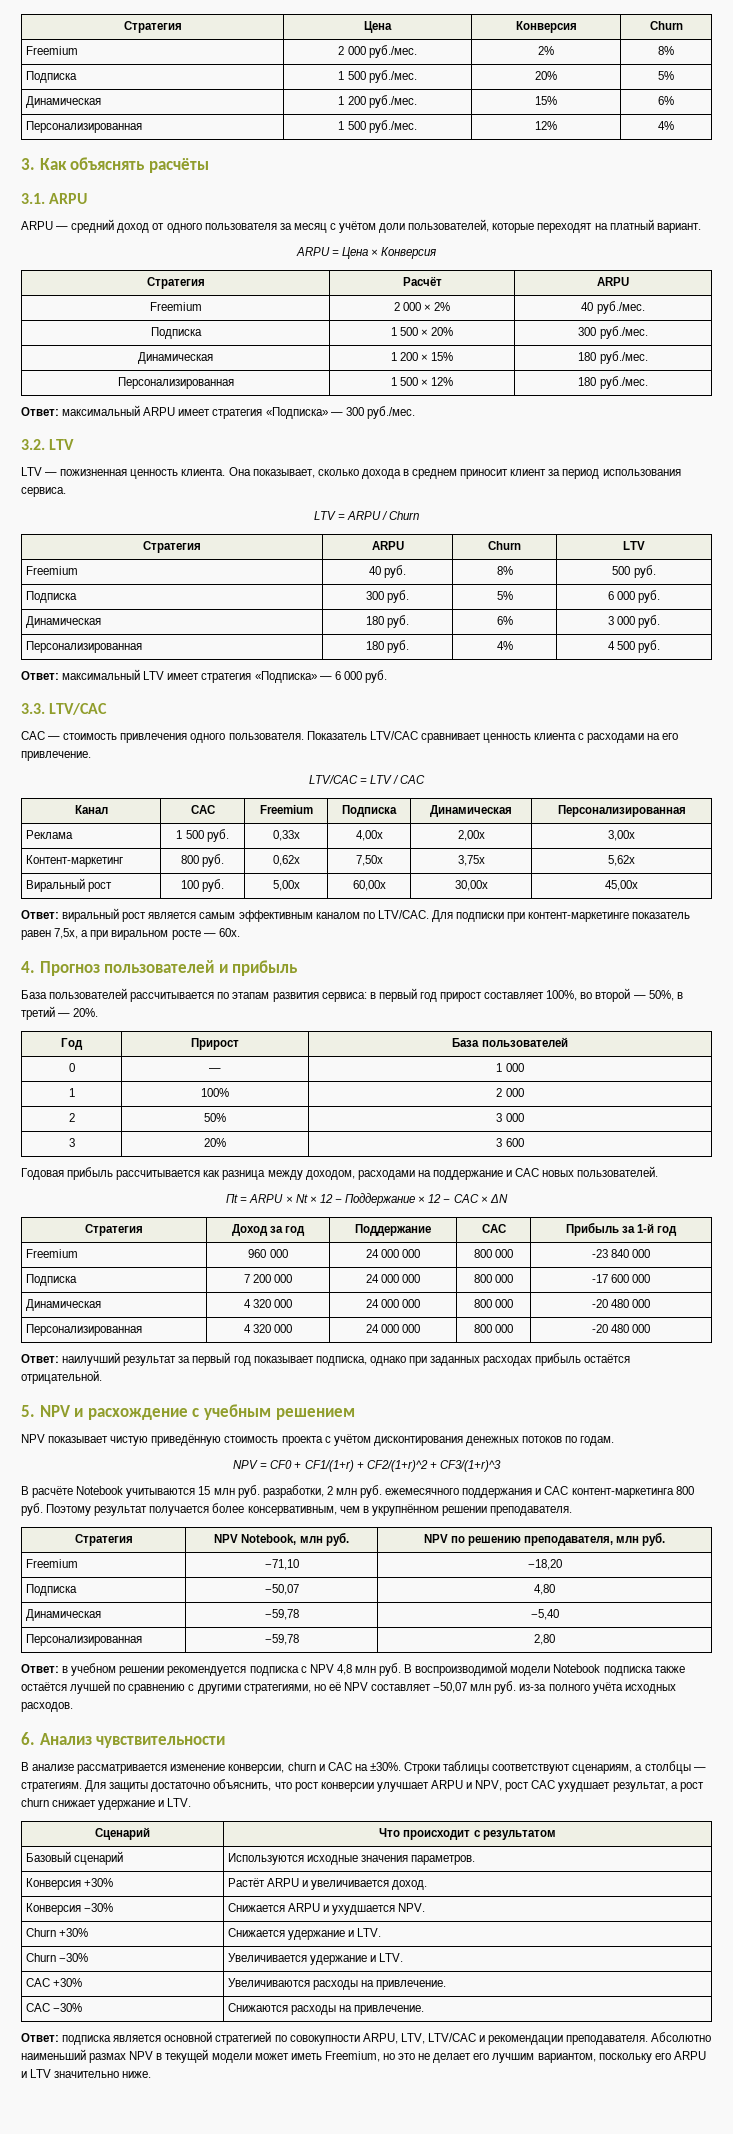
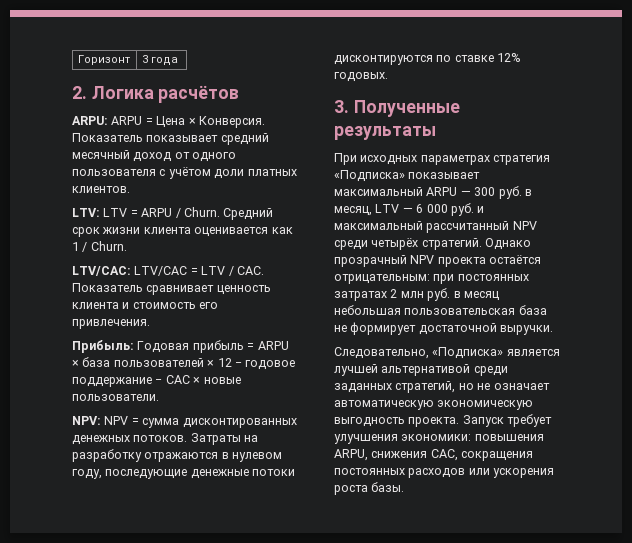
[123,21,182,33] [364,21,392,33] [515,21,577,33] [649,21,683,30] [25,46,78,55] [338,45,417,58] [538,46,554,55] [658,46,674,55] [25,71,77,83] [338,70,417,83] [535,71,557,80] [658,71,674,80] [25,96,101,108] [338,95,417,108] [535,96,557,105] [658,96,674,105] [25,121,142,133] [338,120,417,133] [535,121,557,130] [658,121,674,130] [21,157,209,173] [21,193,88,204] [21,219,115,233] Стратегия | Цена | Конверсия | Churn // Freemium | 2 000 руб./мес. | 2% | 8% // Подписка | 1 500 руб./мес. | 20% | 5% // Динамическая | 1 200 руб./мес. | 15% | 6% // Персонализированная | 1 500 руб./мес. | 12% | 4% // 3. Как объяснять расчёты // 3.1. ARPU // ARPU — средний -> [77,55,130,65] [141,55,178,66] [72,85,240,103] [72,116,265,128] [72,133,269,145] [72,150,130,159] Горизонт | 3 года // 2. Логика расчётов // ARPU: ARPU = Цена × Конверсия. Показатель показывает средний месячный
[279,223,327,233] за месяц -> (156, 172) none
[408,219,701,233] [295,247,437,259] [146,277,205,289] [402,276,442,286] [597,277,629,286] [149,302,202,311] [393,302,451,311] [581,301,645,314] [150,327,202,339] [390,327,454,336] [578,326,648,339] [138,352,213,364] [390,352,454,361] [578,351,648,364] [117,377,234,389] [390,377,454,386] [578,376,648,389] [21,405,415,419] [21,439,75,450] [21,467,681,479] [21,487,66,497] [313,511,420,520] [143,541,201,553] [371,541,404,550] [488,541,521,550] [623,541,645,550] [25,566,78,575] [368,565,407,578] [496,566,513,575] [612,565,656,578] [25,591,77,603] [365,590,410,603] [496,591,513,600] [607,590,661,603] [25,616,101,628] [365,615,410,628] [496,616,513,625] [607,615,661,628] [25,641,142,653] [365,640,410,653] [496,641,513,650] [607,640,661,653] [21,669,387,683] [21,703,108,715] [21,731,679,743] [21,751,91,761] [308,775,426,784] [74,805,108,814] [190,805,215,814] [259,805,313,814] [342,805,397,817] [430,805,512,817] [557,805,686,817] [25,830,73,839] [176,829,229,842] [272,830,300,841] [355,830,383,841] [457,830,485,841] [608,830,635,841] [25,855,123,867] [180,854,225,867] [272,855,300,866] [355,855,383,866] [457,855,485,866] [608,855,635,866] [25,878,112,892] [180,879,225,892] [272,880,300,891] [352,880,386,891] [454,880,488,891] [605,880,638,891] [21,908,691,922] [21,928,240,940] [21,960,299,976] [21,988,683,1002] [21,1006,99,1020] [61,1038,83,1050] [191,1038,239,1050] [452,1037,568,1047] [68,1063,75,1072] [209,1068,221,1072] [496,1063,524,1072] [68,1088,75,1097] [201,1088,229,1097] [496,1088,524,1097] [68,1113,75,1122] [204,1113,226,1122] [496,1113,524,1122] [68,1138,75,1147] [204,1138,226,1147] [496,1138,524,1147] [21,1166,659,1180] [226,1193,508,1206] [85,1224,143,1236] [231,1224,306,1236] [355,1224,431,1236] [481,1224,506,1233] [565,1222,678,1236] [25,1249,78,1258] [248,1249,288,1258] [365,1249,421,1258] [473,1249,514,1258] [591,1249,651,1258] [25,1274,77,1286] [243,1274,293,1283] [365,1274,421,1283] [473,1274,514,1283] [591,1274,651,1283] [25,1299,101,1311] [243,1299,293,1308] [365,1299,421,1308] [473,1299,514,1308] [591,1299,651,1308] [25,1324,142,1336] [243,1324,293,1333] [365,1324,421,1333] [473,1324,514,1333] [591,1324,651,1333] [21,1352,631,1366] [21,1370,102,1384] [21,1404,355,1420] [21,1434,615,1446] [233,1460,501,1472] [21,1485,694,1498] [21,1503,573,1516] [74,1534,133,1546] [214,1532,349,1546] [423,1532,666,1546] [25,1559,78,1568] [264,1559,299,1570] [527,1559,562,1570] [25,1584,77,1596] [264,1584,299,1595] [534,1584,555,1595] [25,1609,101,1621] [264,1609,299,1620] [530,1609,559,1620] [25,1634,142,1646] [264,1634,299,1645] [534,1634,555,1645] [21,1662,685,1676] [21,1680,676,1694] [21,1702,73,1712] [21,1732,226,1748] [21,1761,706,1774] [21,1779,704,1792] [21,1798,192,1810] [95,1827,150,1840] [379,1828,556,1840] [25,1851,123,1865] [227,1853,476,1865] [25,1878,113,1890] [227,1878,428,1890] [25,1903,113,1915] [227,1903,426,1915] [25,1928,88,1937] [227,1928,382,1940] [25,1953,88,1962] [227,1953,404,1965] [25,1978,82,1987] [227,1978,447,1990] [25,2003,82,2012] [227,2003,425,2015] [21,2031,712,2045] [21,2049,706,2063] [21,2069,152,2078] пользователей, которые переходят на платный вариант. // ARPU = Цена × Конверсия // Стратегия | Расчёт | ARPU // Freemium | 2 000 × 2% | 40 руб./мес. // Подписка | 1 500 × 20% | 300 руб./мес. // Динамическая | 1 200 × 15% | 180 руб./мес. // Персонализированная | 1 500 × 12% | 180 руб./мес. // Ответ: максимальный ARPU имеет стратегия «Подписка» — 300 руб./мес. // 3.2. LTV // LTV — пожизненная ценность клиента. Она показывает, сколько дохода в среднем приносит клиент за период использования сервиса. // LTV = ARPU / Churn // Стратегия | ARPU | Churn | LTV // Freemium | 40 руб. | 8% | 500 руб. // Подписка | 300 руб. | 5% | 6 000 руб. // Динамическая | 180 руб. | 6% | 3 000 руб. // Персонализированная | 180 руб. | 4% | 4 500 руб. // Ответ: максимальный LTV имеет стратегия «Подписка» — 6 000 руб. // 3.3. LTV/CAC // CAC — стоимость привлечения одного пользователя. Показатель LTV/CAC сравнивает ценность клиента с расходами на его привлечение. // LTV/CAC = LTV / CAC // Канал | CAC | Freemium | Подписка | Динамическая | Персонализированная // Реклама | 1 500 руб. | 0,33x | 4,00x | 2,00x | 3,00x // Контент-маркетинг | 800 руб. | 0,62x | 7,50x | 3,75x | 5,62x // Виральный рост | 100 руб. | 5,00x | 60,00x | 30,00x | 45,00x // Ответ: виральный рост является самым эффективным каналом по LTV/CAC. Для подписки при контент-маркетинге показатель равен 7,5x, а при виральном росте — 60x. // 4. Прогноз пользователей и прибыль // База пользователей рассчитывается по этапам развития сервиса: в первый год прирост составляет 100%, во второй — 50%, в третий — 20%. // Год | Прирост | База пользователей // 0 | — | 1 000 // 1 | 100% | 2 000 // 2 | 50% | 3 000 // 3 | 20% | 3 600 // Годовая прибыль рассчитывается как разница между доходом, расходами на поддержание и CAC новых пользователей. // Пt = ARPU × Nt × 12 − Поддержание × 12 − CAC × ΔN // Стратегия | Доход за год | Поддержание | CAC | Прибыль за 1-й год // Freemium | 960 000 | 24 000 000 | 800 000 | -23 840 000 // Подписка | 7 200 000 | 24 000 000 | 800 000 | -17 600 000 // Динамическая | 4 320 000 | 24 000 000 | 800 000 | -20 480 000 // Персонализированная | 4 320 000 | 24 000 000 | 800 000 | -20 480 000 // Ответ: наилучший результат за первый год показывает подписка, однако при заданных расходах прибыль остаётся отрицательной. // 5. NPV и расхождение с учебным решением // NPV показывает чистую приведённую стоимость проекта с учётом дисконтирования денежных потоков по годам. // NPV = CF0 + CF1/(1+r) + CF2/(1+r)^2 + CF3/(1+r)^3 // В расчёте Notebook учитываются 15 млн руб. разработки, 2 млн руб. ежемесячного поддержания и CAC контент-маркетинга 800 руб. Поэтому результат получается более консервативным, чем в укрупнённом решении преподавателя. // Стратегия | NPV Notebook, млн руб. | NPV по решению преподавателя, млн руб. // Freemium | −71,10 | −18,20 // Подписка | −50,07 | 4,80 // Динамическая | −59,78 | −5,40 // Персонализированная | −59,78 | 2,80 // Ответ: в учебном решении рекомендуется подписка с NPV 4,8 млн руб. В воспроизводимой модели Notebook подписка также остаётся лучшей по сравнению с другими стратегиями, но её NPV составляет −50,07 млн руб. из-за полного учёта исходных расходов. // 6. Анализ чувствительности // В анализе рассматривается изменение конверсии, churn и CAC на ±30%. Строки таблицы соответствуют сценариям, а столбцы — стратегиям. Для защиты достаточно объяснить, что рост конверсии улучшает ARPU и NPV, рост CAC ухудшает результат, а рост churn снижает удержание и LTV. // Сценарий | Что происходит с результатом // Базовый сценарий | Используются исходные значения параметров. // Конверсия +30% | Растёт ARPU и увеличивается доход. // Конверсия −30% | Снижается ARPU и ухудшается NPV. // Churn +30% | Снижается удержание и LTV. // Churn −30% | Увеличивается удержание и LTV. // CAC +30% | Увеличиваются расходы на привлечение. // CAC −30% | Снижаются расходы на привлечение. // Ответ: подписка является основной стратегией по совокупности ARPU, LTV, LTV/CAC и рекомендации преподавателя. Абсолютно наименьший размах NPV в текущей модели может иметь Freemium, но это не делает его лучшим вариантом, поскольку его ARPU и LTV значительно ниже. -> [247,169,297,176] [72,186,130,193] [72,207,274,220] [72,227,293,237] [72,241,127,252] [72,266,264,276] [72,283,271,295] [72,302,219,309] [72,319,150,329] [72,340,289,353] [72,357,296,370] [72,375,241,387] [72,394,159,401] [72,416,297,428] [72,433,259,445] [72,449,283,462] [72,469,296,479] [334,53,522,65] [334,72,388,82] [334,100,460,117] [334,126,436,140] [334,153,551,165] [334,170,481,182] [334,186,532,199] [334,203,485,216] [334,221,537,233] [334,238,532,250] [334,255,542,267] [334,274,529,284] [334,288,499,301] [334,305,547,315] [334,322,554,335] [334,347,560,359] [334,364,508,376] [334,381,550,393] [334,400,534,410] [334,414,553,427] [334,434,544,444] [334,449,534,461] [334,468,555,478] [334,482,405,495] платных клиентов. // LTV: LTV = ARPU / Churn. Средний срок жизни клиента оценивается как 1 / Churn. // LTV/CAC: LTV/CAC = LTV / CAC. Показатель сравнивает ценность клиента и стоимость его привлечения. // Прибыль: Годовая прибыль = ARPU × база пользователей × 12 − годовое поддержание − CAC × новые пользователи. // NPV: NPV = сумма дисконтированных денежных потоков. Затраты на разработку отражаются в нулевом году, последующие денежные потоки дисконтируются по ставке 12% годовых. // 3. Полученные результаты // При исходных параметрах стратегия «Подписка» показывает максимальный ARPU — 300 руб. в месяц, LTV — 6 000 руб. и максимальный рассчитанный NPV среди четырёх стратегий. Однако прозрачный NPV проекта остаётся отрицательным: при постоянных затратах 2 млн руб. в месяц небольшая пользовательская база не формирует достаточной выручки. // Следовательно, «Подписка» является лучшей альтернативой среди заданных стратегий, но не означает автоматическую экономическую выгодность проекта. Запуск требует улучшения экономики: повышения ARPU, снижения CAC, сокращения постоянных расходов или ускорения роста базы.

